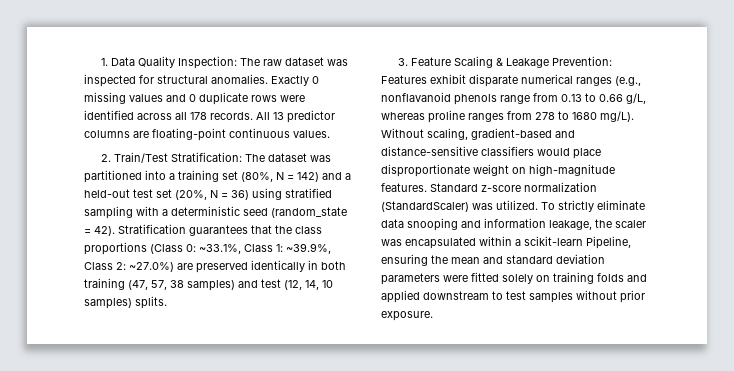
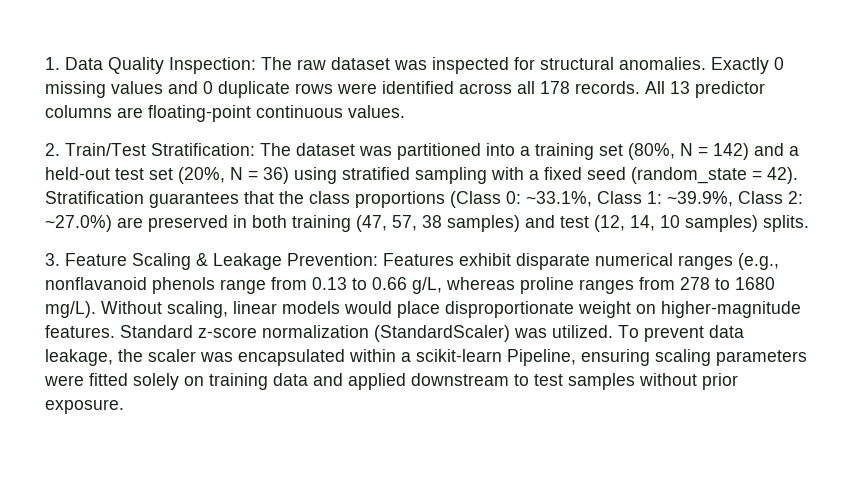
[171,206,240,216] deterministic -> [544,167,582,180] fixed
[251,260,305,272] identically -> (228, 223) none
[471,128,575,140] [381,146,534,156] gradient-based and distance-sensitive classifiers -> [233,301,340,314] linear models
[529,164,615,176] high-magnitude -> [661,301,801,318] higher-magnitude
[558,200,645,212] [381,218,546,231] strictly eliminate data snooping and information -> [644,325,744,342] prevent data
[431,254,605,264] the mean and standard deviation -> [655,349,711,366] scaling
[597,273,624,282] folds -> [273,373,308,386] data

